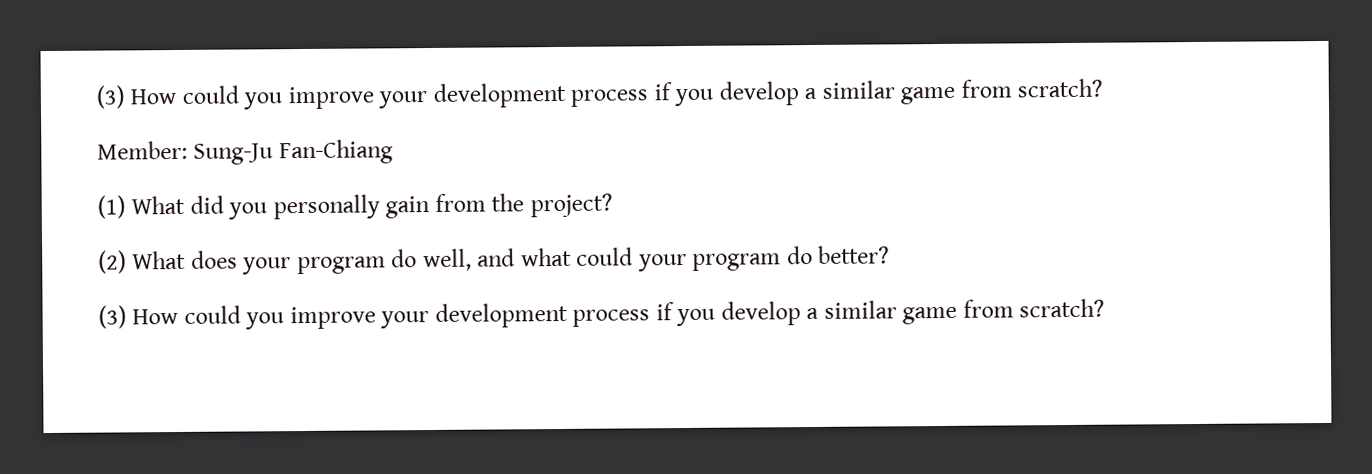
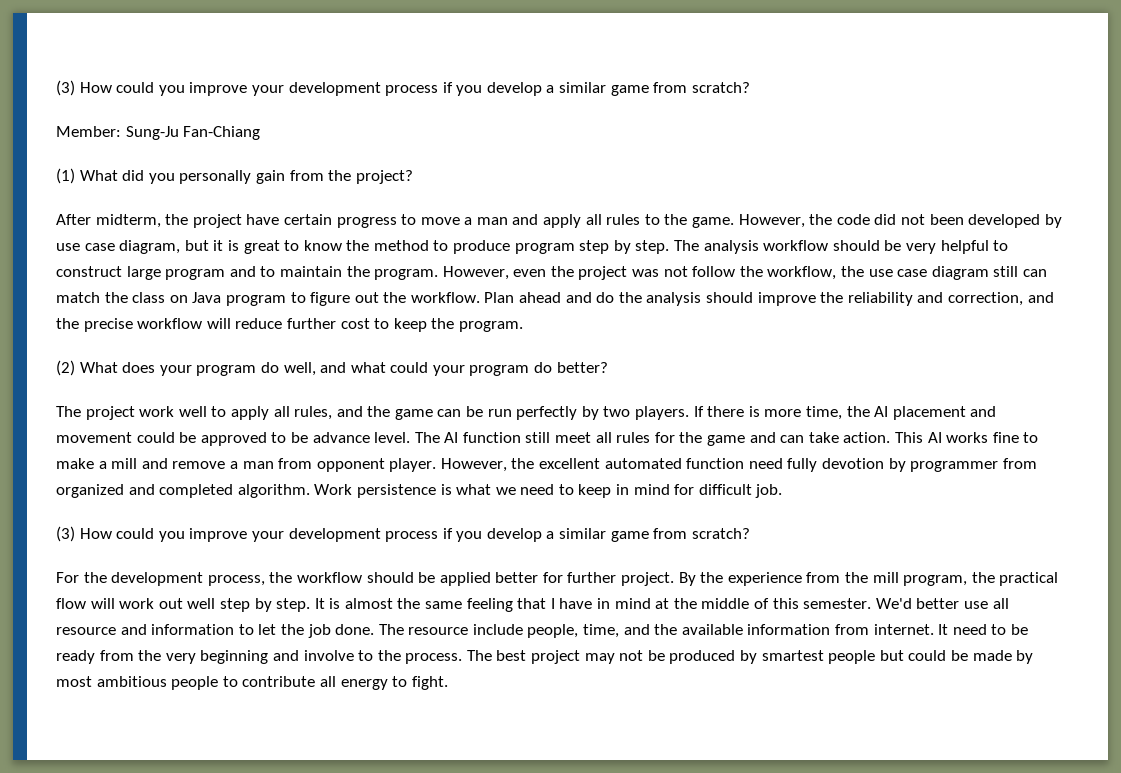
(613, 205) none -> [56,214,1062,228] [56,240,1009,254] [56,266,1047,280] [56,292,1054,306] [56,318,523,332] // After midterm, the project have certain progress to move a man and apply all rules to the game. However, the code did not been developed by use case diagram, but it is great to know the method to produce program step by step. The analysis workflow should be very helpful to construct large program and to maintain the program. However, even the project was not follow the workflow, the use case diagram still can match the class on Java program to figure out the workflow. Plan ahead and do the analysis should improve the reliability and correction, and the precise workflow will reduce further cost to keep the program.
(891, 254) none -> [56,406,997,420] [56,432,1039,446] [56,458,1037,472] [56,484,783,498] // The project work well to apply all rules, and the game can be run perfectly by two players. If there is more time, the AI placement and movement could be approved to be advance level. The AI function still meet all rules for the game and can take action. This AI works fine to make a mill and remove a man from opponent player. However, the excellent automated function need fully devotion by programmer from organized and completed algorithm. Work persistence is what we need to keep in mind for difficult job.
(1106, 308) none -> [56,572,1059,586] [56,598,1009,612] [56,624,1028,638] [56,650,1034,664] [56,676,448,690] // For the development process, the workflow should be applied better for further project. By the experience from the mill program, the practical flow will work out well step by step. It is almost the same feeling that I have in mind at the middle of this semester. We'd better use all resource and information to let the job done. The resource include people, time, and the available information from internet. It need to be ready from the very beginning and involve to the process. The best project may not be produced by smartest people but could be made by most ambitious people to contribute all energy to fight.

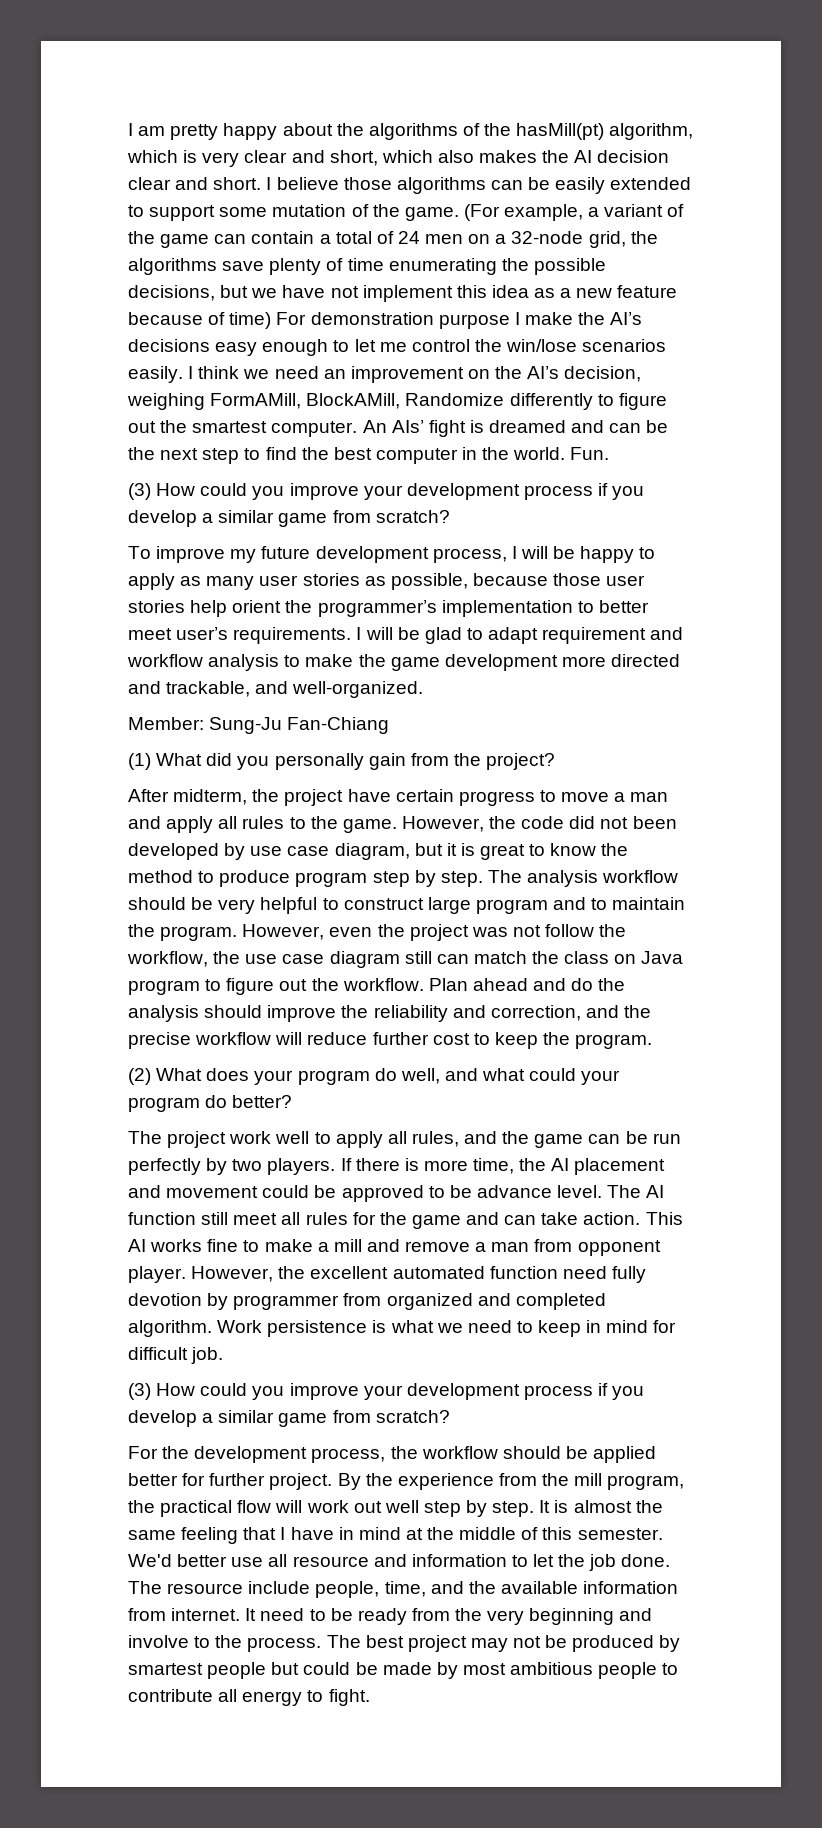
(56, 88) none -> [128,123,694,140] [127,150,670,167] [128,177,692,194] [128,204,685,221] [128,231,658,248] [128,258,606,275] [128,285,678,302] [128,312,643,329] [128,339,667,356] [128,366,642,383] [127,393,667,410] [128,420,669,437] [128,447,610,464] I am pretty happy about the algorithms of the hasMill(pt) algorithm, which is very clear and short, which also makes the AI decision clear and short. I believe those algorithms can be easily extended to support some mutation of the game. (For example, a variant of the game can contain a total of 24 men on a 32-node grid, the algorithms save plenty of time enumerating the possible decisions, but we have not implement this idea as a new feature because of time) For demonstration purpose I make the AI’s decisions easy enough to let me control the win/lose scenarios easily. I think we need an improvement on the AI’s decision, weighing FormAMill, BlockAMill, Randomize differently to figure out the smartest computer. An AIs’ fight is dreamed and can be the next step to find the best computer in the world. Fun. //
(750, 87) none -> [128,546,656,563] [128,573,646,590] [128,600,649,617] [128,627,684,644] [127,654,681,671] [128,681,424,698] // To improve my future development process, I will be happy to apply as many user stories as possible, because those user stories help orient the programmer’s implementation to better meet user’s requirements. I will be glad to adapt requirement and workflow analysis to make the game development more directed and trackable, and well-organized.

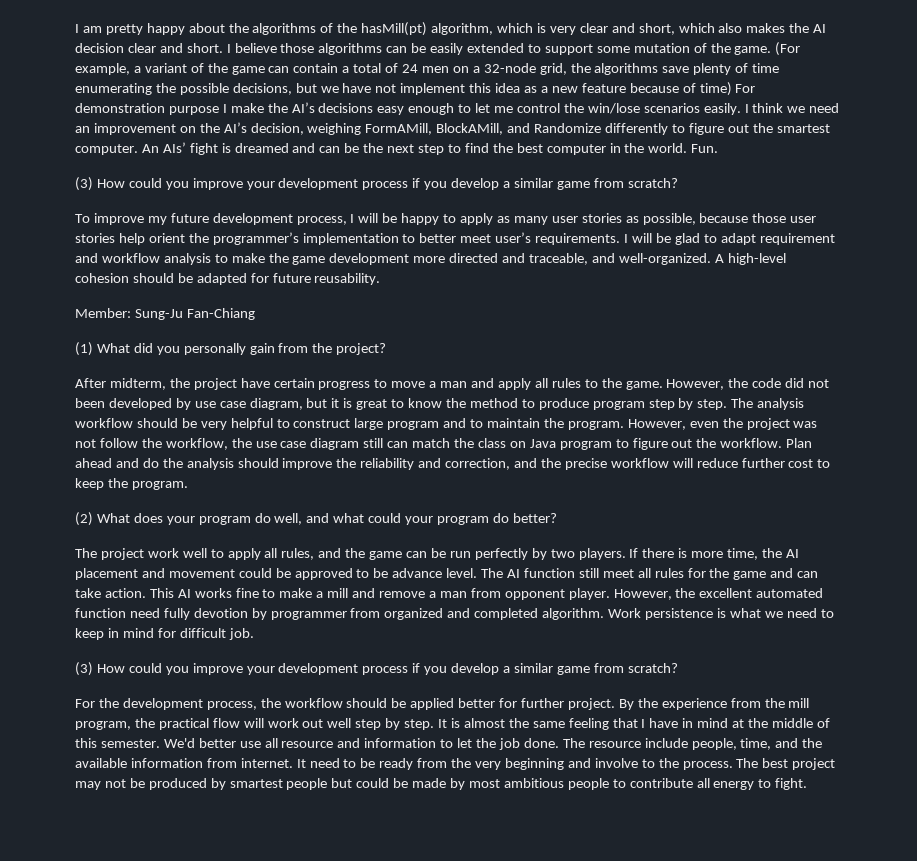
(401, 401) none -> [507,123,531,133] and
[166,681,251,697] trackable, -> [529,253,589,265] traceable,
(424, 689) none -> [714,253,786,265] [75,273,381,285] A high-level cohesion should be adapted for future reusability.

